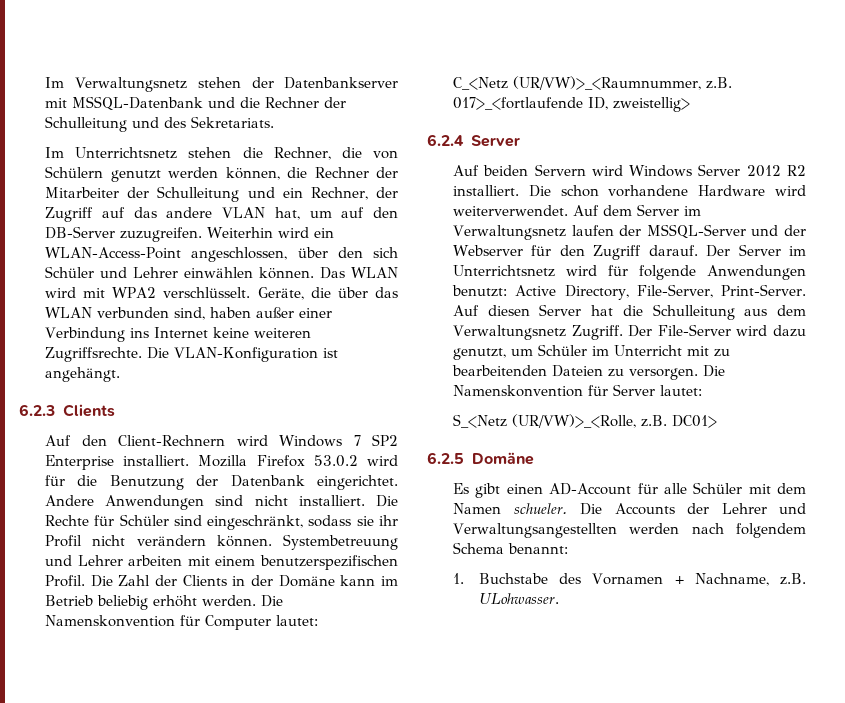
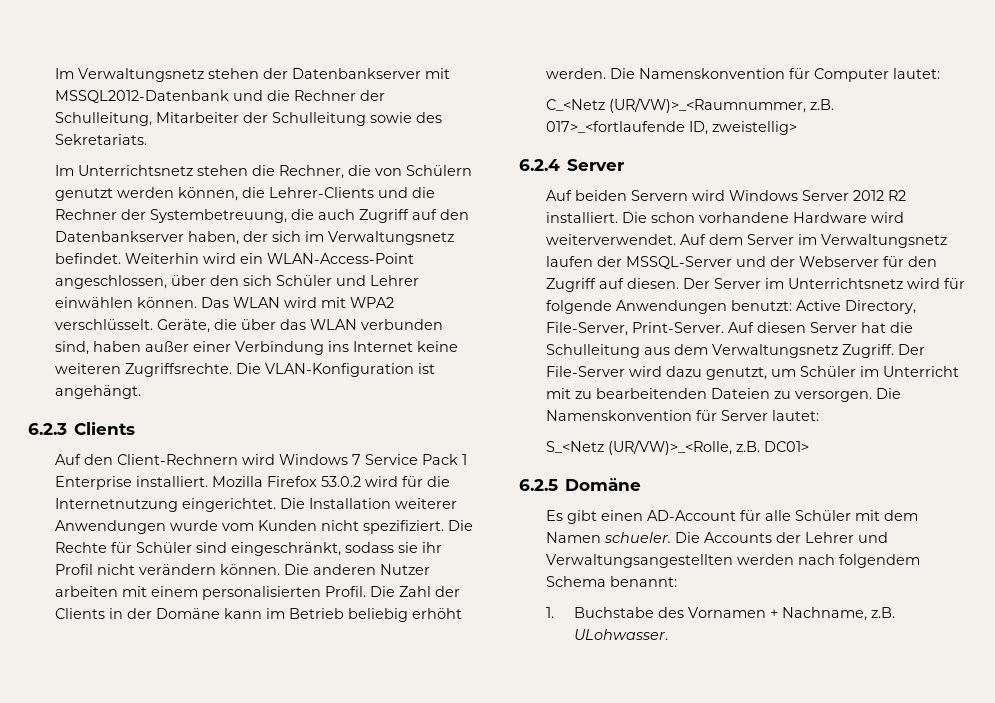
[72,96,347,111] [45,116,160,132] MSSQL-Datenbank und die Rechner der Schulleitung und -> [55,90,386,103] [55,112,413,126] MSSQL2012-Datenbank und die Rechner der Schulleitung, Mitarbeiter der Schulleitung sowie
[314,167,398,178] [45,186,398,202] [45,207,398,222] [45,226,203,242] Rechner der Mitarbeiter der Schulleitung und ein Rechner, der Zugriff auf das andere VLAN hat, um auf den DB-Server zuzugreifen. -> [269,187,436,198] [55,209,470,223] [55,231,455,245] [55,253,122,264] Lehrer-Clients und die Rechner der Systembetreuung, die auch Zugriff auf den Datenbankserver haben, der sich im Verwaltungsnetz befindet.
[372,434,398,446] SP2 -> [365,454,468,465] Service Pack 1
[109,475,399,490] [45,495,365,510] Benutzung der Datenbank eingerichtet. Andere Anwendungen sind nicht installiert. -> [55,498,458,512] [55,520,445,534] Internetnutzung eingerichtet. Die Installation weiterer Anwendungen wurde vom Kunden nicht spezifiziert.
[283,534,399,550] [45,555,123,566] Systembetreuung und Lehrer -> [284,564,431,575] Die anderen Nutzer
[260,555,398,570] benutzerspezifischen -> [202,586,322,600] personalisierten
[648,245,698,256] darauf. -> [599,278,680,289] auf diesen.

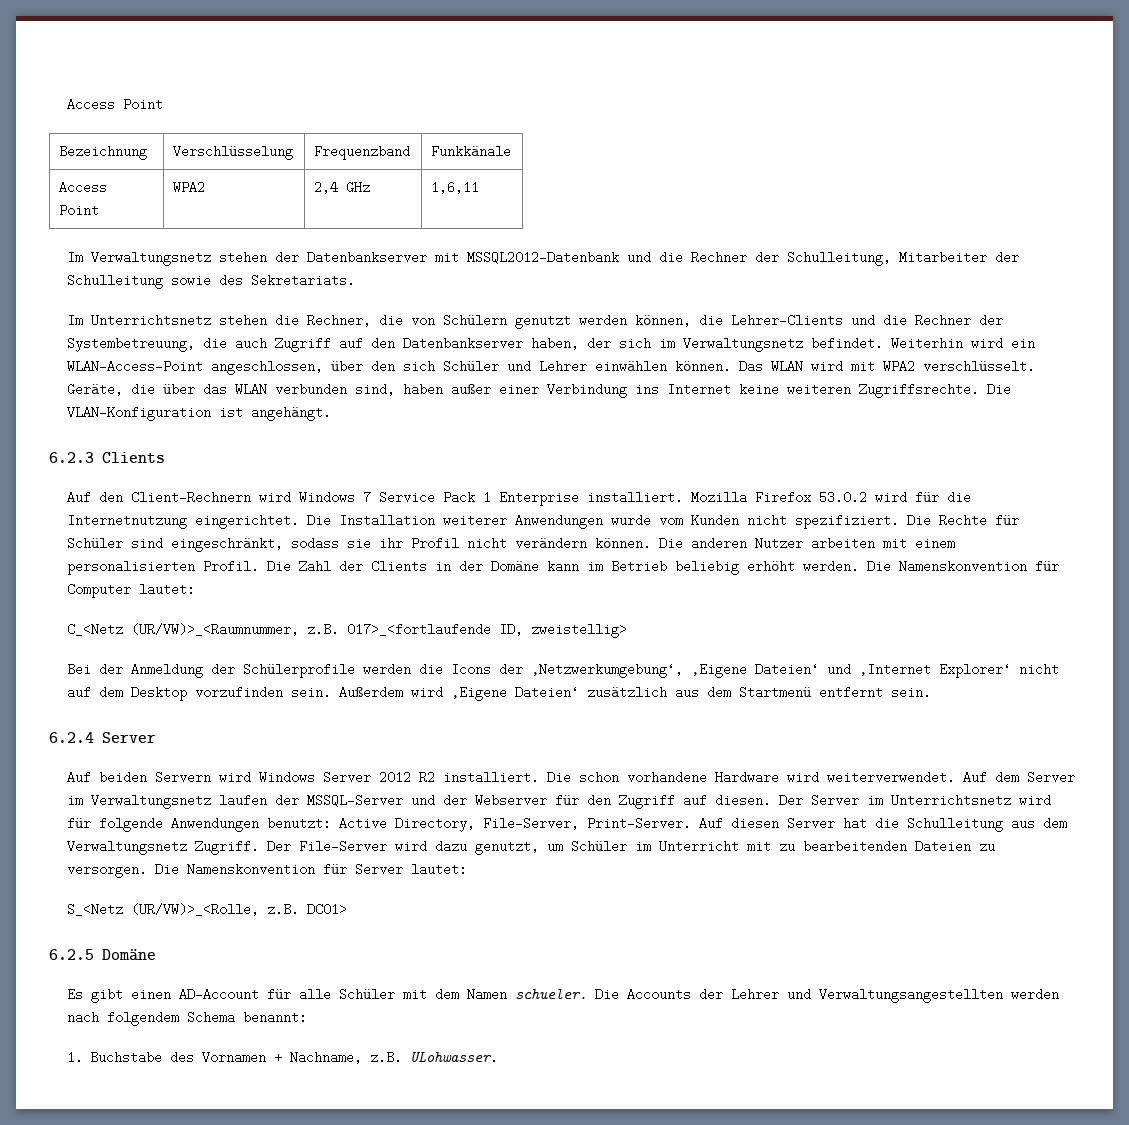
(55, 73) none -> [66,98,163,111] [59,145,148,160] [173,145,294,160] [314,145,411,160] [431,145,512,158] [59,181,108,194] [59,204,100,217] [173,181,206,194] [314,181,371,194] [431,181,480,194] Access Point // Bezeichnung | Verschlüsselung | Frequenzband | Funkkänale // Access Point | WPA2 | 2,4 GHz | 1,6,11 //
(798, 128) none -> [66,663,1059,678] [66,686,931,701] // Bei der Anmeldung der Schülerprofile werden die Icons der ‚Netzwerkumgebung‘, ‚Eigene Dateien‘ und ‚Internet Explorer‘ nicht auf dem Desktop vorzufinden sein. Außerdem wird ‚Eigene Dateien‘ zusätzlich aus dem Startmenü entfernt sein.

